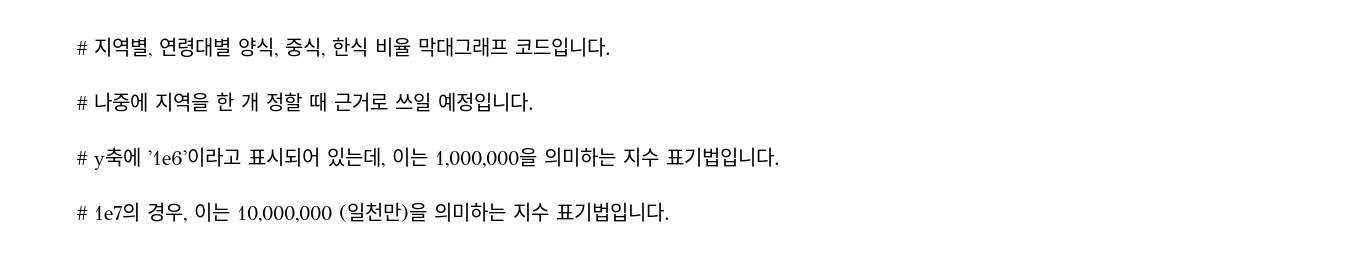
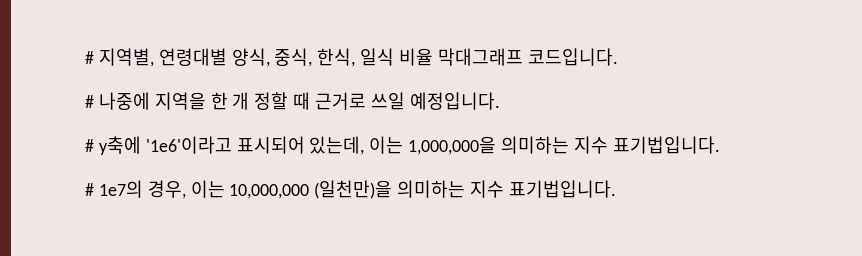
[332,37,368,57] 한식 -> [317,48,395,67] 한식, 일식

